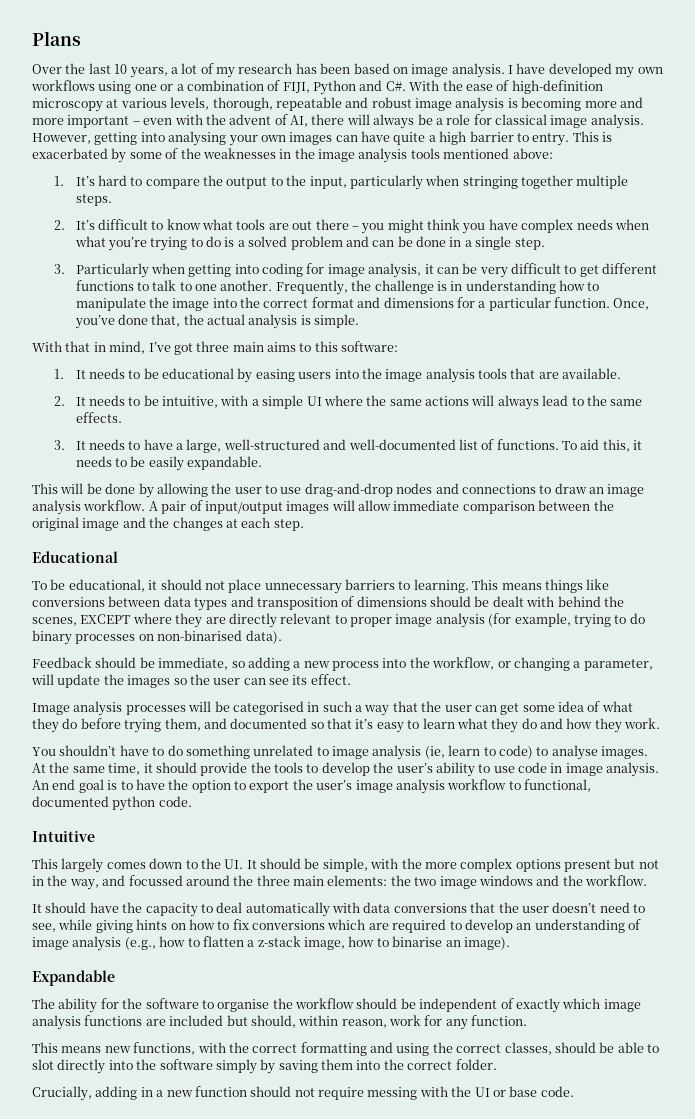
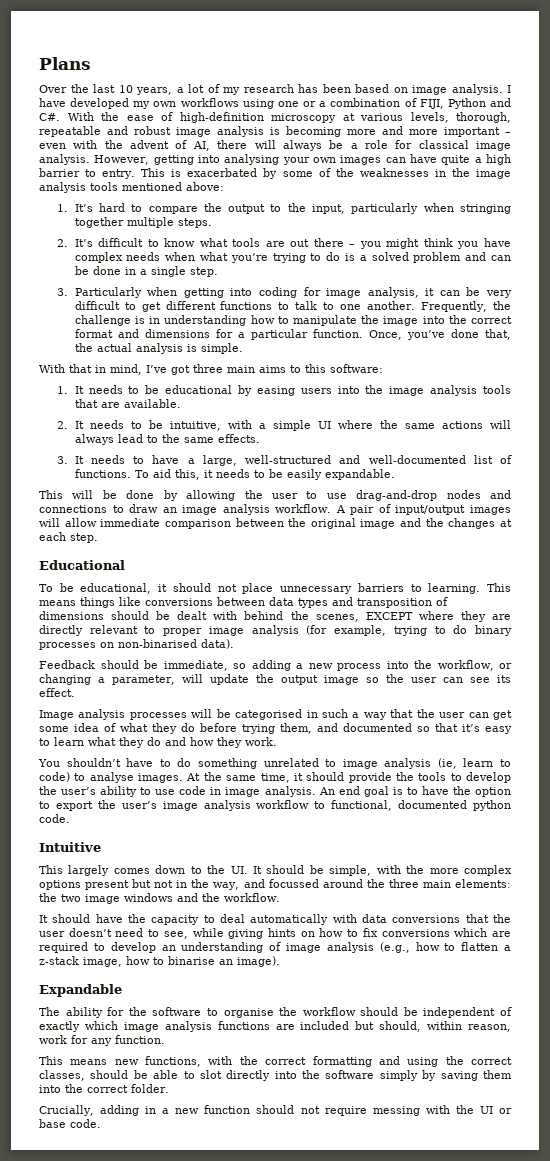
[127,675,171,688] images -> [280,675,359,685] output image

